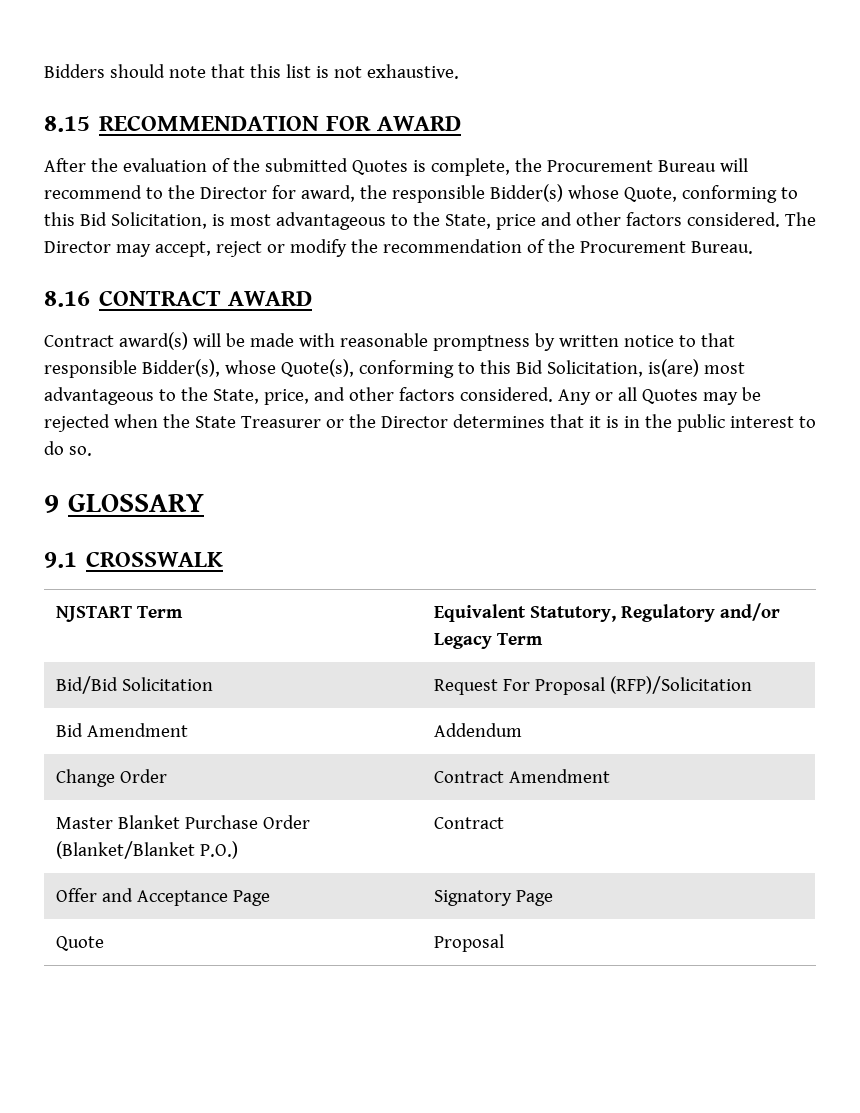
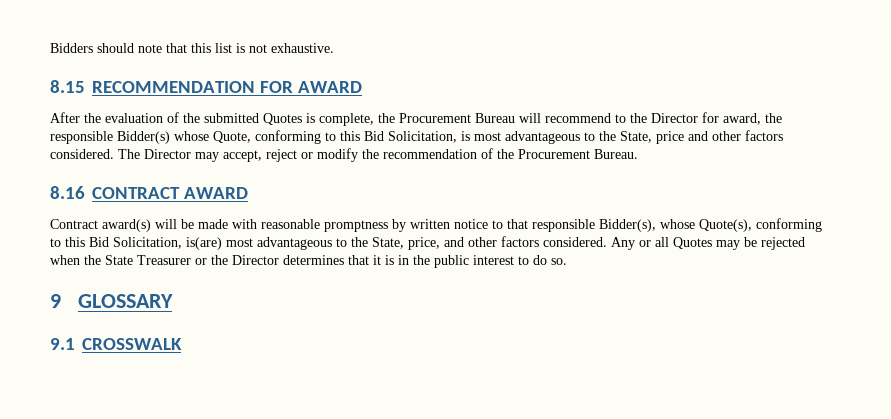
[55,606,183,622] [433,603,780,622] [433,633,543,649] [55,676,213,694] [433,676,752,695] [55,723,188,737] [433,723,522,737] [55,769,167,787] [433,769,610,783] [55,815,310,829] [55,841,238,859] [433,817,504,829] [55,888,270,906] [433,890,553,906] [55,936,104,951] [433,934,504,952] // NJSTART Term | Equivalent Statutory, Regulatory and/or Legacy Term // Bid/Bid Solicitation | Request For Proposal (RFP)/Solicitation // Bid Amendment | Addendum // Change Order | Contract Amendment // Master Blanket Purchase Order (Blanket/Blanket P.O.) | Contract // Offer and Acceptance Page | Signatory Page // Quote | Proposal -> (182, 344) none

